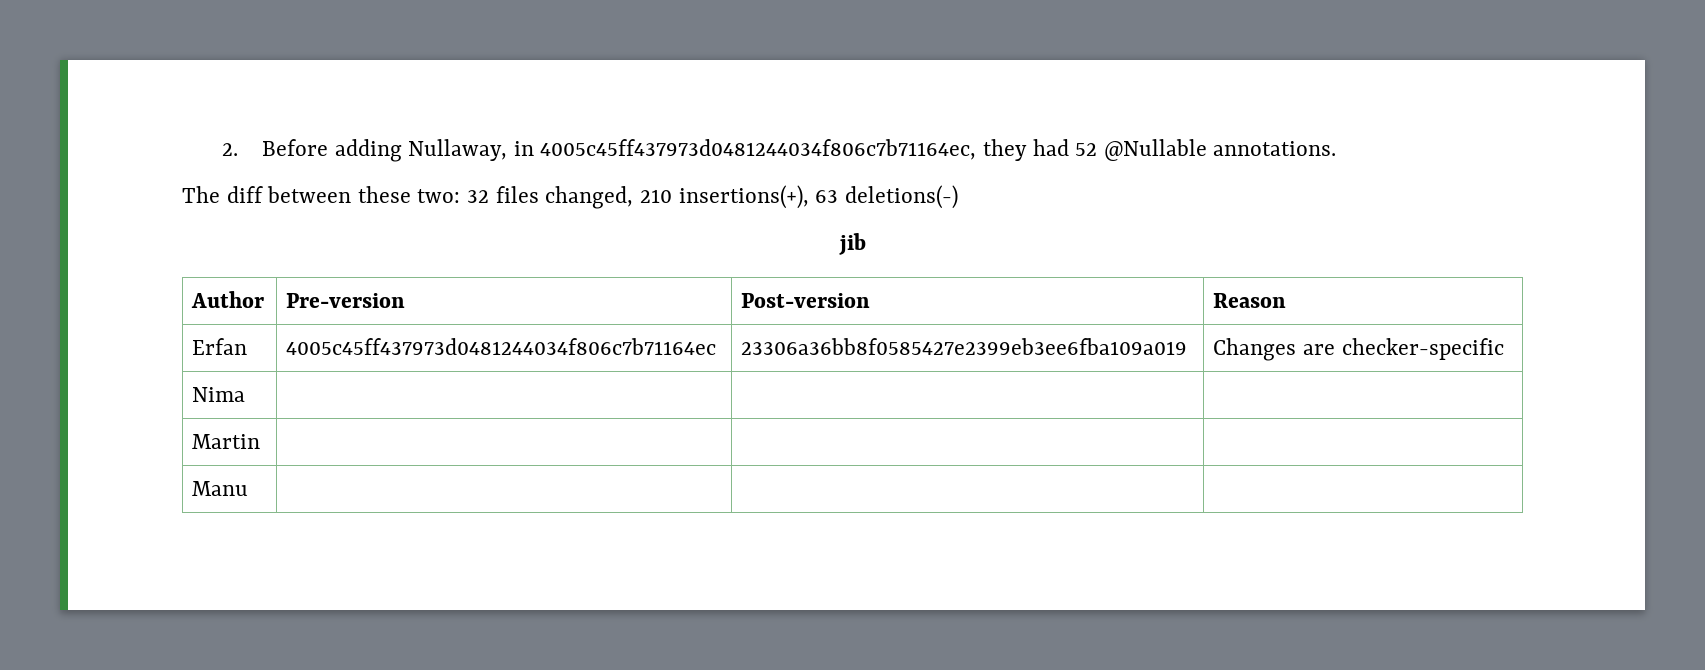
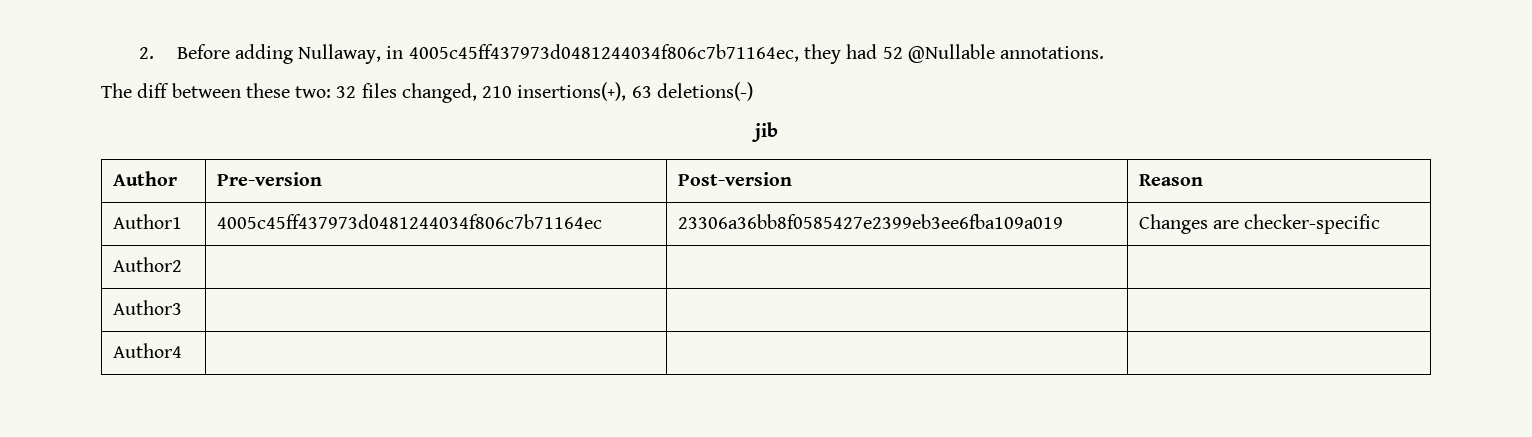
[192,338,248,355] Erfan -> [112,214,182,229] Author1
[192,387,246,402] [192,434,261,449] [192,481,249,496] Nima | | | // Martin | | | // Manu -> [112,257,182,272] [112,300,182,315] [112,343,182,358] Author2 | | | // Author3 | | | // Author4

